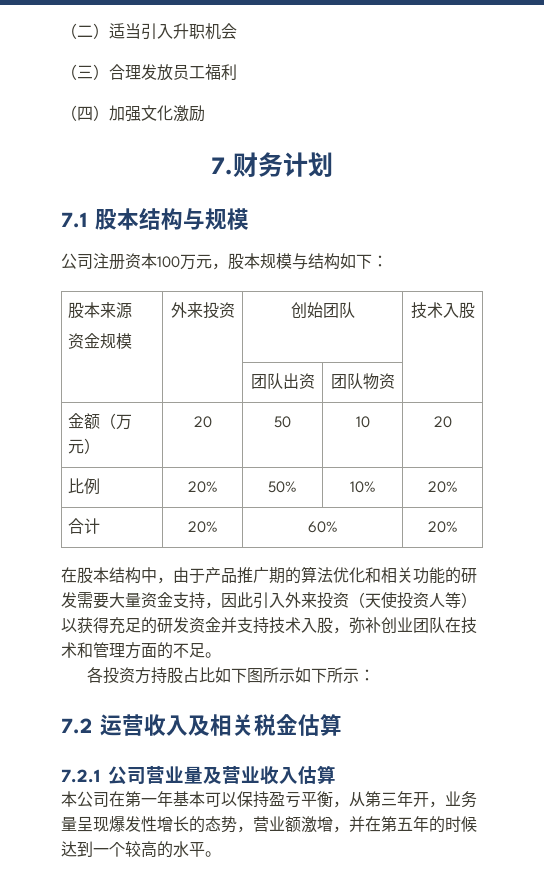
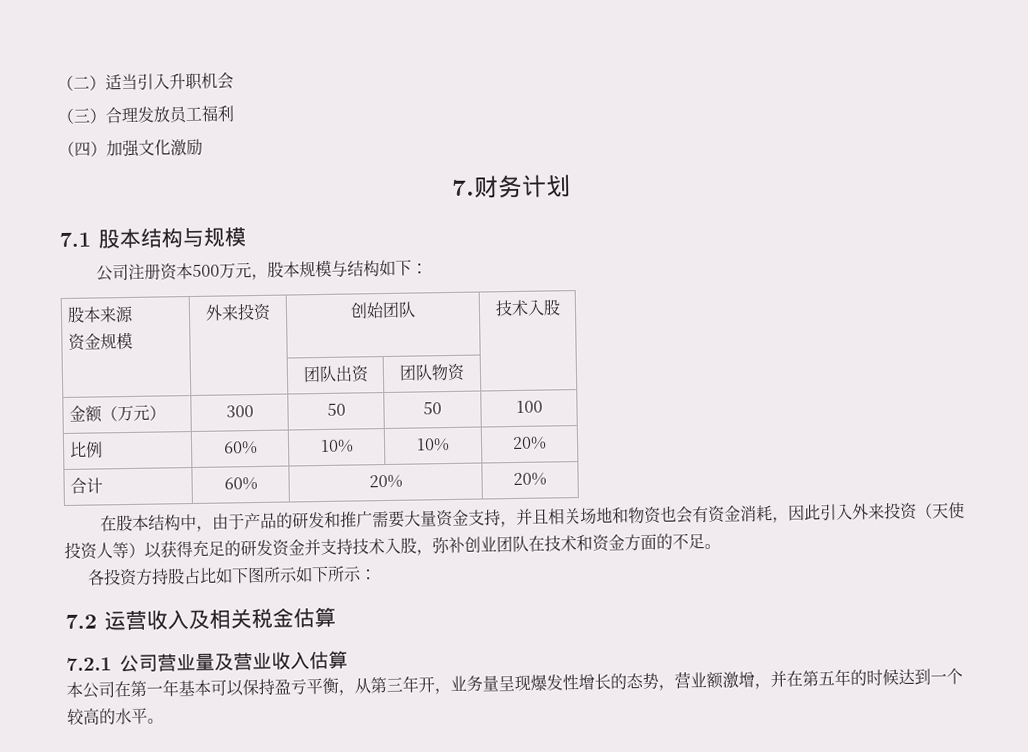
[157,256,180,268] 100 -> [192,264,221,277] 500
[193,416,212,428] [274,416,291,428] [355,416,370,428] [433,416,452,428] 20 | 50 | 10 | 20 -> [225,405,254,418] [326,403,346,416] [423,402,442,415] [515,400,543,413] 300 | 50 | 50 | 100
[187,481,218,493] [268,481,297,493] 20% | 50% -> [222,441,258,455] [319,439,354,454] 60% | 10%
[187,521,218,533] [307,521,338,533] | 20% | 60% -> [223,476,258,491] [368,474,403,489] | 60% | 20%
[237,566,477,584] [61,592,77,608] 推广期的算法优化和相关功能的研发 -> [276,511,374,529] 的研发和推广
(221, 605) none -> [516,504,790,525] 并且相关场地和物资也会有资金消耗，
[93,642,125,658] 管理 -> [592,534,625,552] 资金

